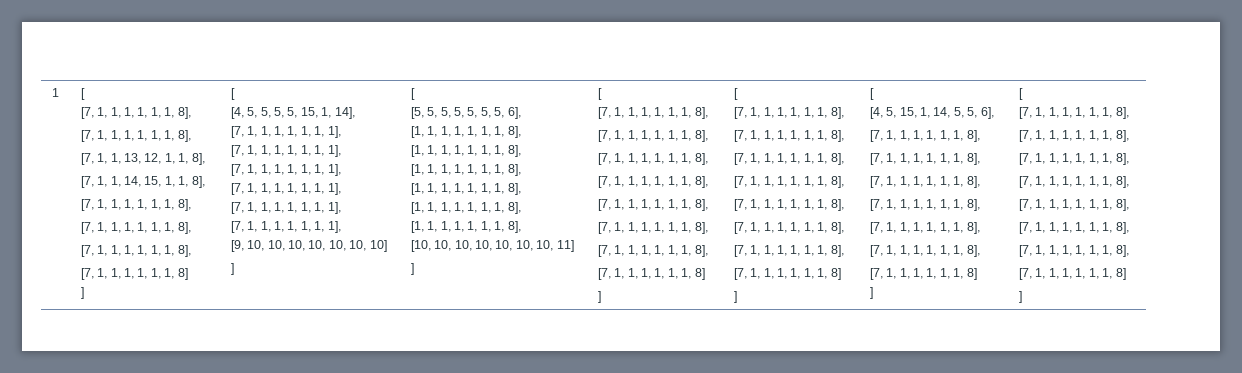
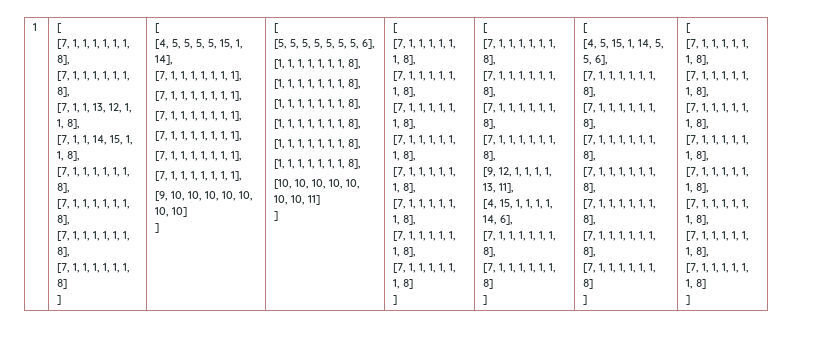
[733,199,844,211] [733,222,844,234] [7, 1, 1, 1, 1, 1, 1, 8], // [7, 1, 1, 1, 1, 1, 1, 8], -> [483,167,553,177] [483,183,515,193] [483,199,554,209] [483,215,514,225] [9, 12, 1, 1, 1, 1, 13, 11], // [4, 15, 1, 1, 1, 1, 14, 6],

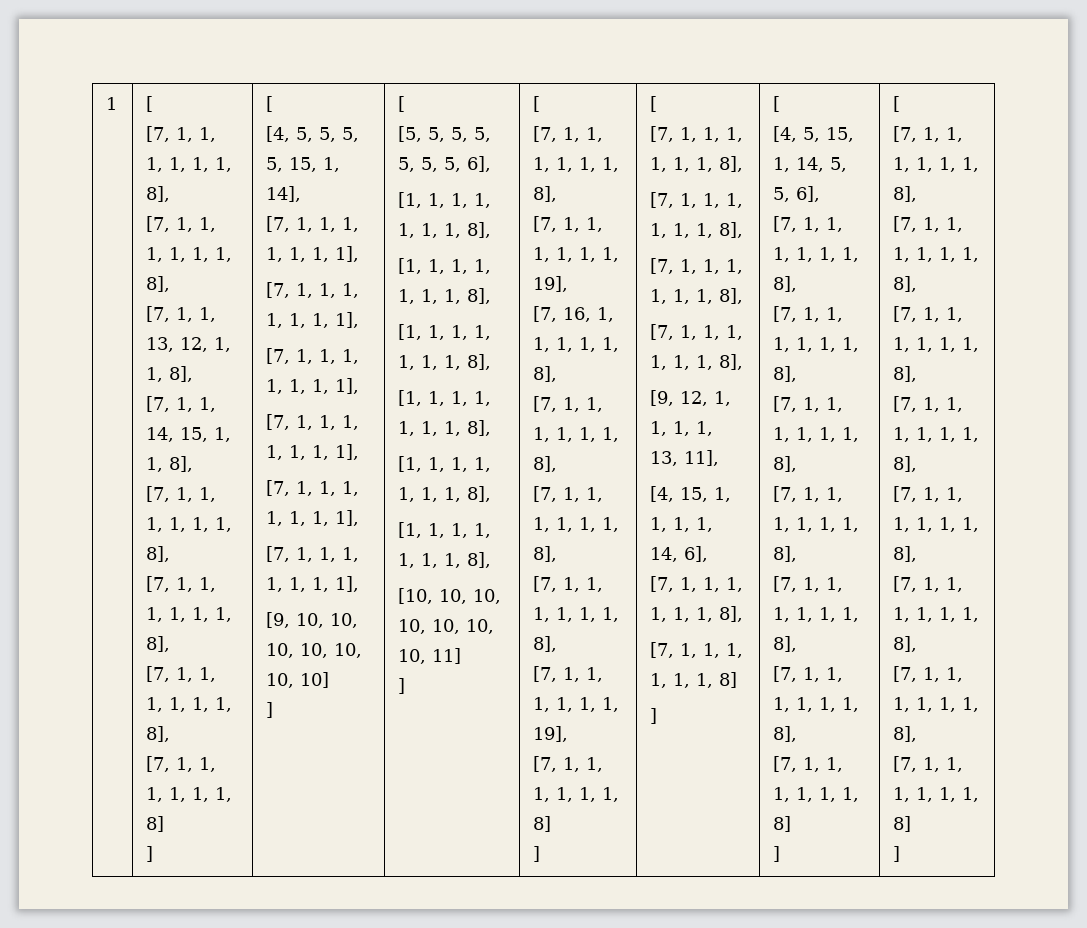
[403,87,417,97] [393,103,417,113] 8], // [7, 1, -> [533,276,569,292] [533,306,592,322] 19], // [7, 16,
[403,247,417,257] 8], -> [533,726,569,742] 19],

